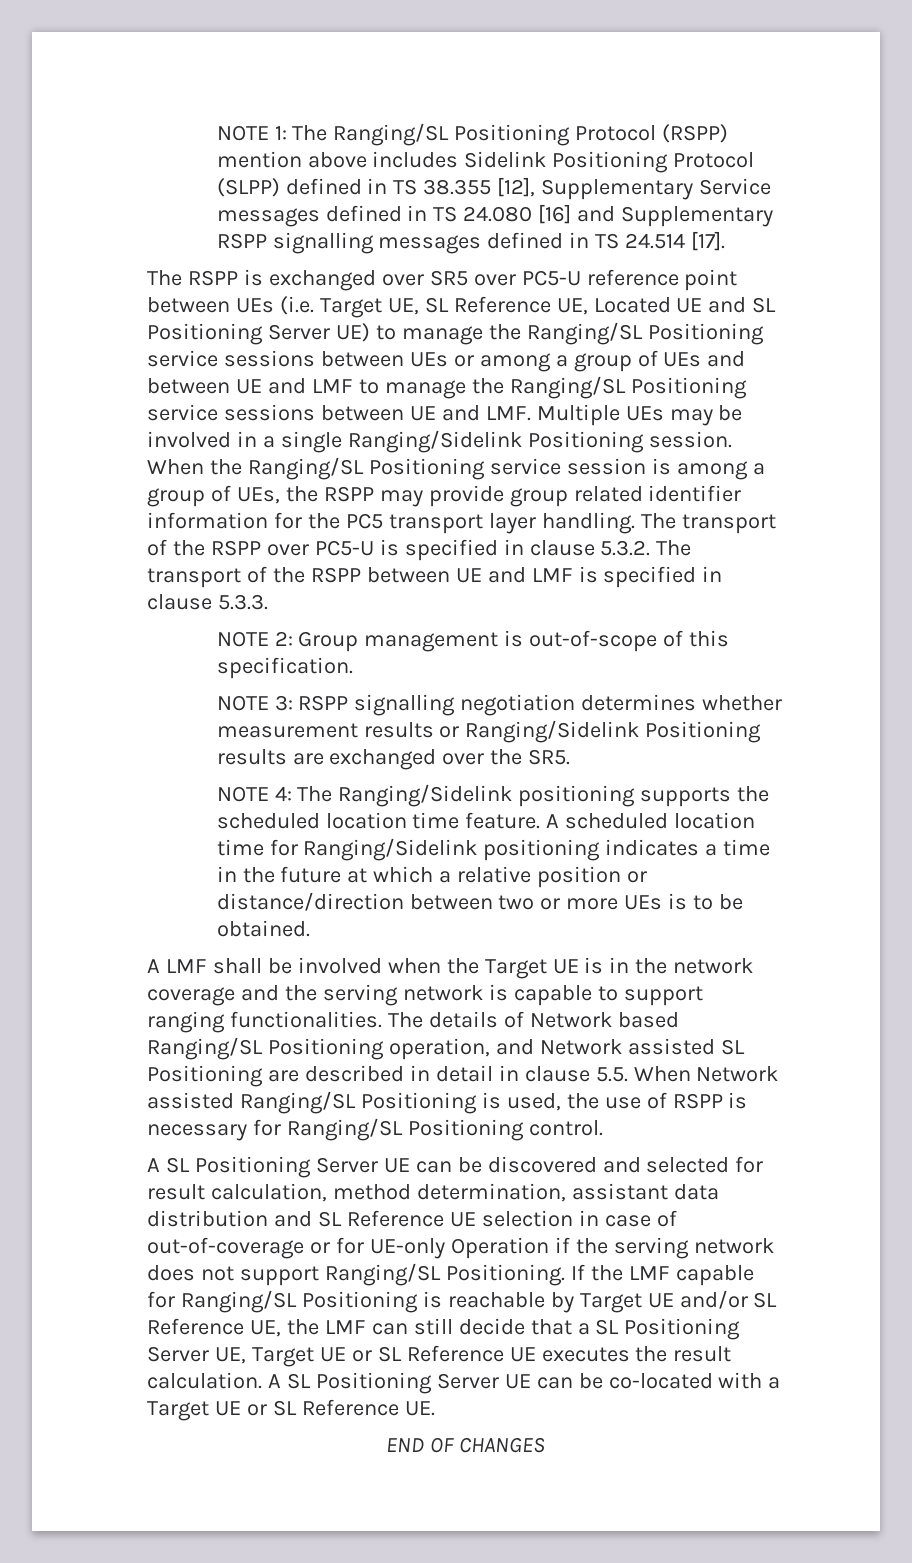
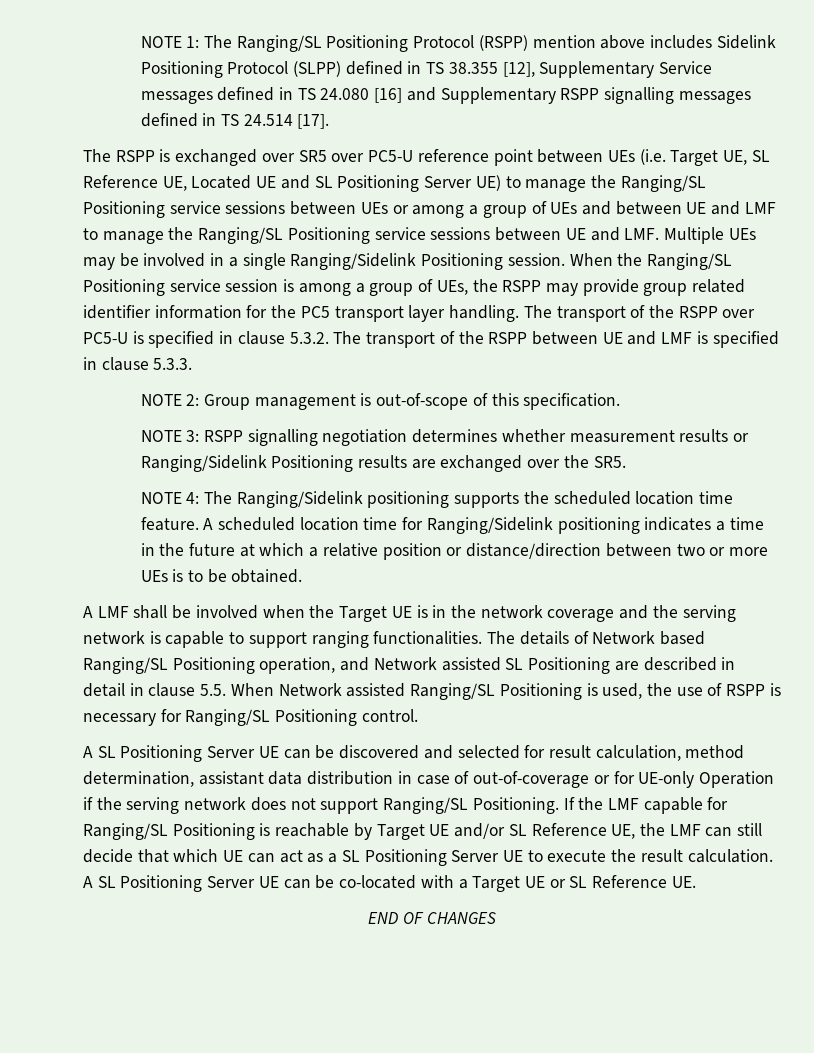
[273,1210,573,1227] and SL Reference UE selection -> (394, 778) none
[577,1318,741,1340] [147,1345,630,1367] a SL Positioning Server UE, Target UE or SL Reference UE executes -> [173,849,607,866] which UE can act as a SL Positioning Server UE to execute

